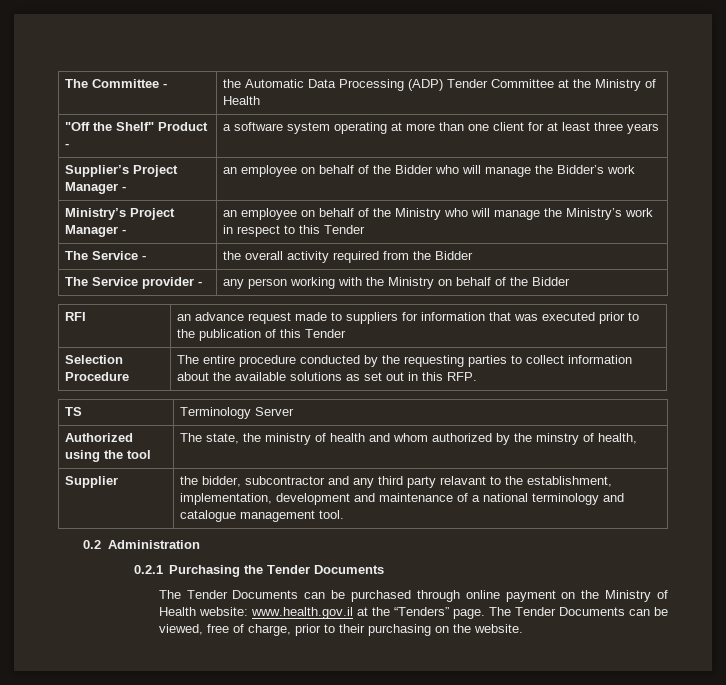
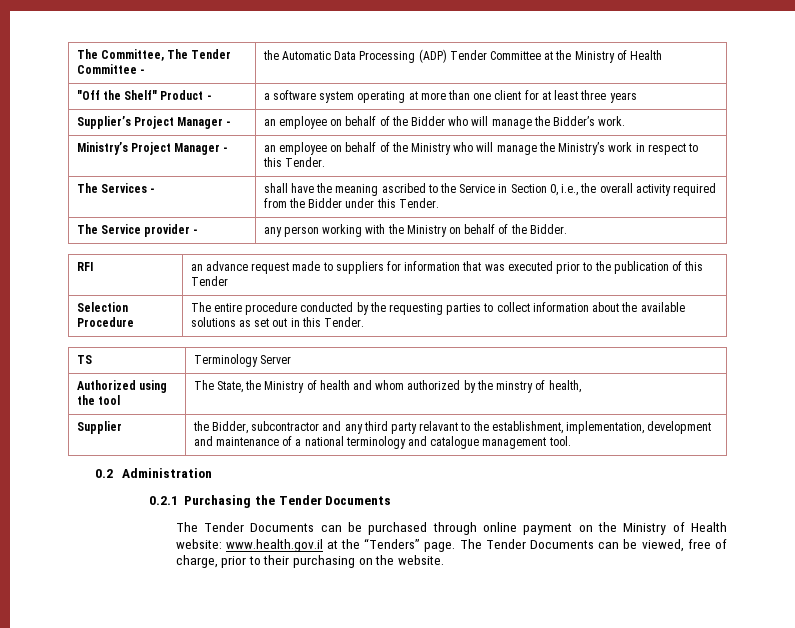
[64,79,88,88] The -> [76,49,232,61] The Committee, The Tender
[606,165,635,174] work -> [598,116,626,126] work.
[323,225,365,234] [64,251,146,260] Tender // The Service - | -> [284,157,325,167] [76,183,156,193] [263,183,579,196] Tender. // The Services - | shall have the meaning ascribed to the Service in Section 0, i.e.,
(473, 255) none -> [345,198,439,208] under this Tender.
[531,277,570,286] Bidder -> [529,224,567,234] Bidder.
[446,372,477,381] RFP. -> [323,317,364,327] Tender.
[205,433,311,445] state, the ministry -> [216,380,305,393] State, the Ministry
[201,476,241,487] bidder, -> [211,421,248,434] Bidder,

